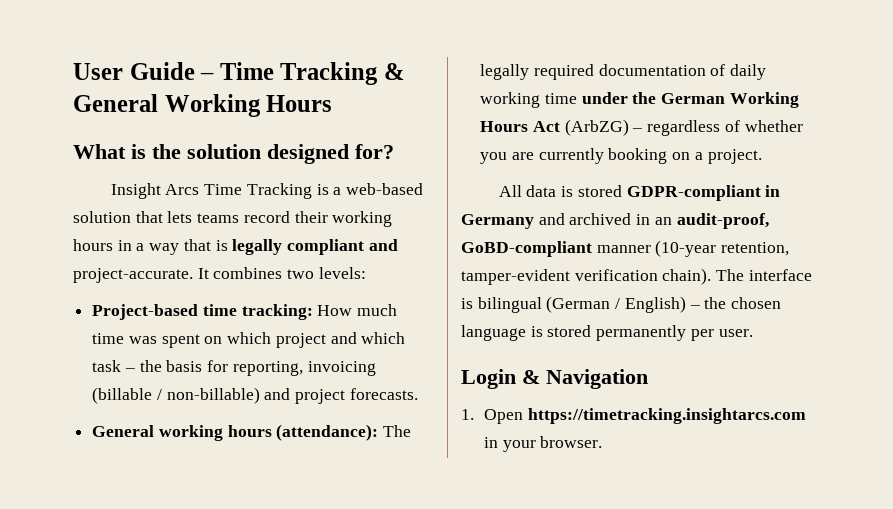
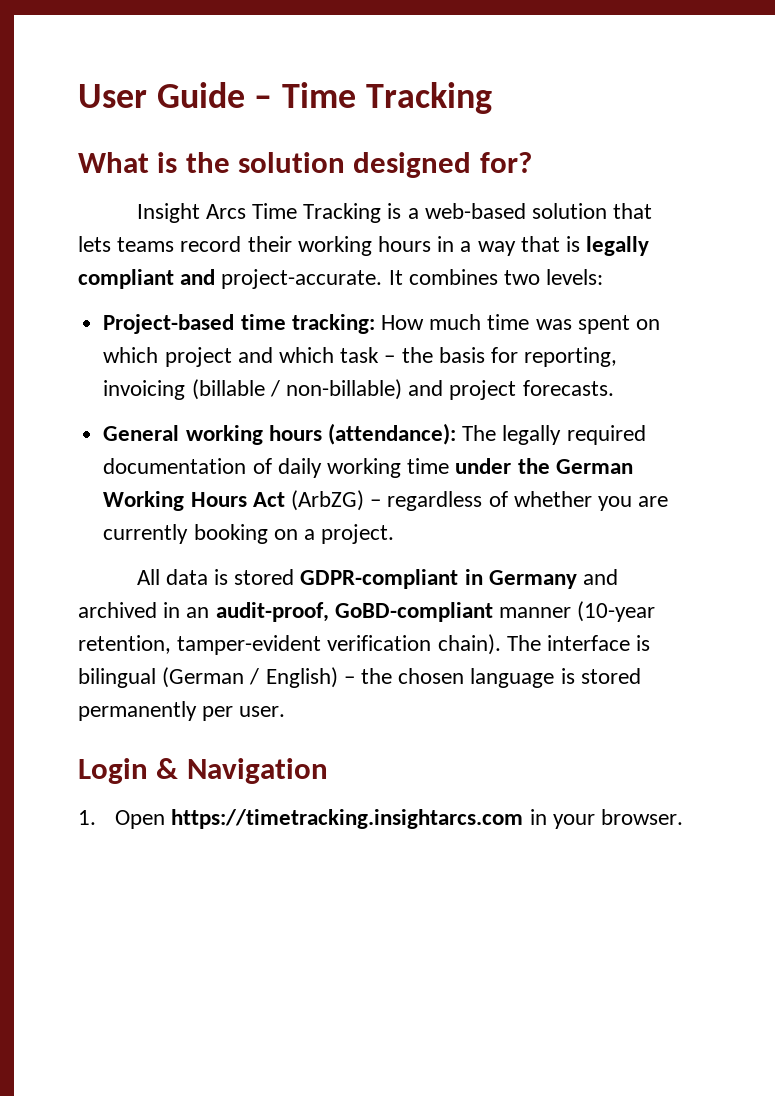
[384,63,405,80] [73,94,333,117] & General Working Hours -> (492, 98) none

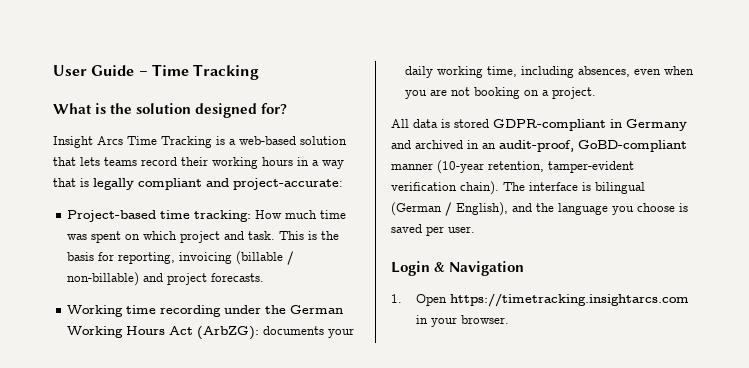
[221,269,604,289] project-accurate. It combines two levels: -> [233,178,343,190] project-accurate:
[278,347,396,363] which task – -> [248,231,318,240] task. This is
[103,423,646,445] [103,458,450,478] General working hours (attendance): The legally required documentation of daily working time -> [67,305,222,317] Working time recording
[290,490,592,511] (ArbZG) – regardless of whether -> [197,326,355,340] [405,66,695,78] (ArbZG): documents your daily working time, including absences, even when
[103,524,189,544] currently -> [451,87,471,96] not
[265,667,641,688] [78,701,197,721] English) – the chosen language is stored permanently -> [456,202,688,216] [391,224,422,233] English), and the language you choose is saved

